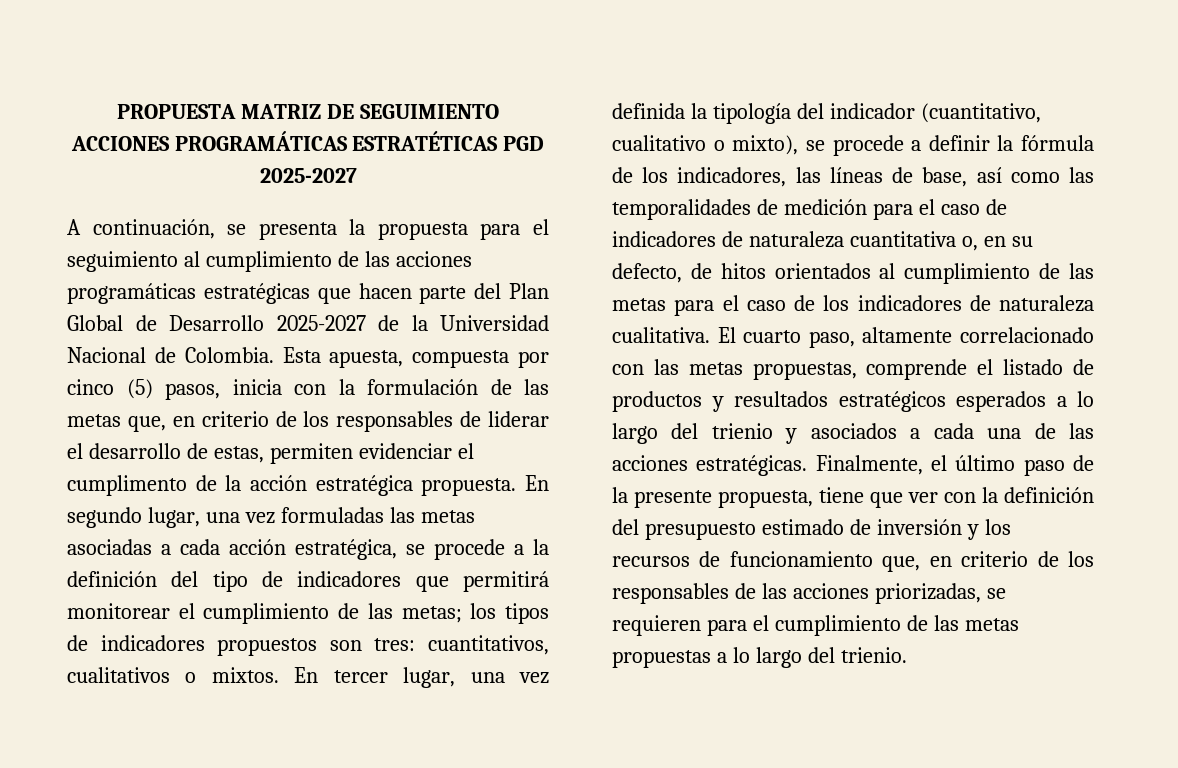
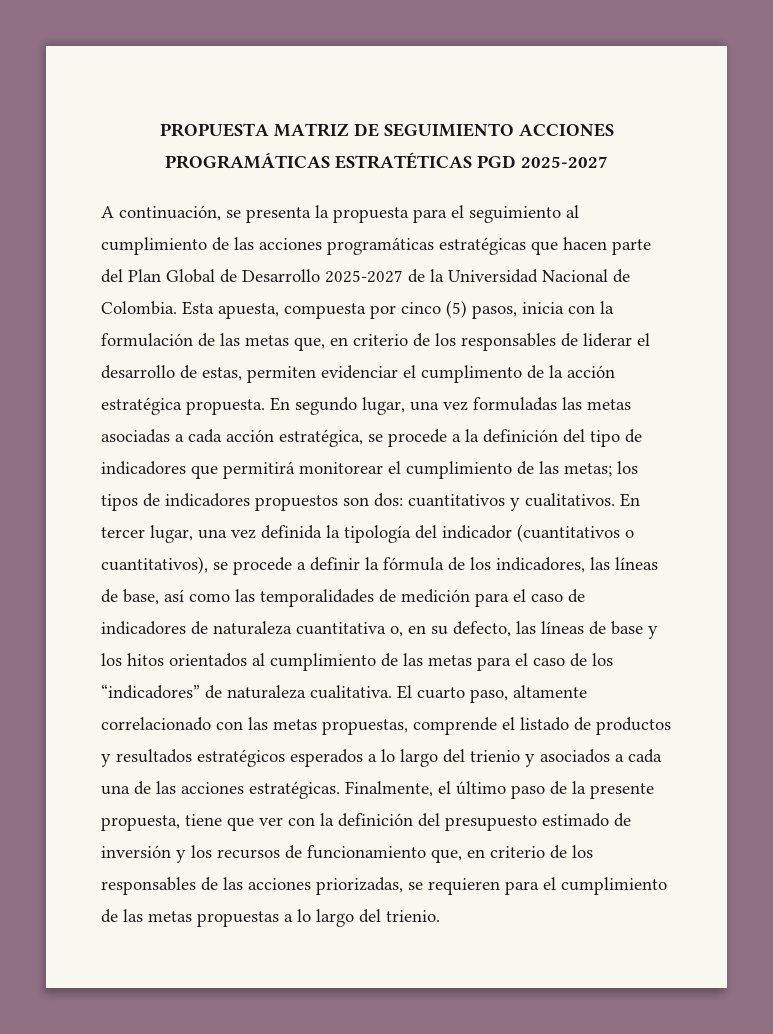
[374,635,549,655] [67,667,279,683] tres: cuantitativos, cualitativos o mixtos. -> [374,493,615,511] dos: cuantitativos y cualitativos.
[920,103,1041,123] [612,135,799,155] (cuantitativo, cualitativo o mixto), -> [517,524,634,542] [101,556,208,574] (cuantitativos o cuantitativos),
[690,263,712,279] de -> [516,621,658,639] [101,653,122,666] las líneas de base y los
[857,295,962,311] indicadores -> [101,684,200,699] “indicadores”

